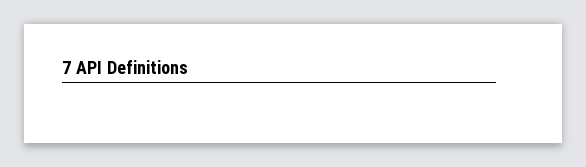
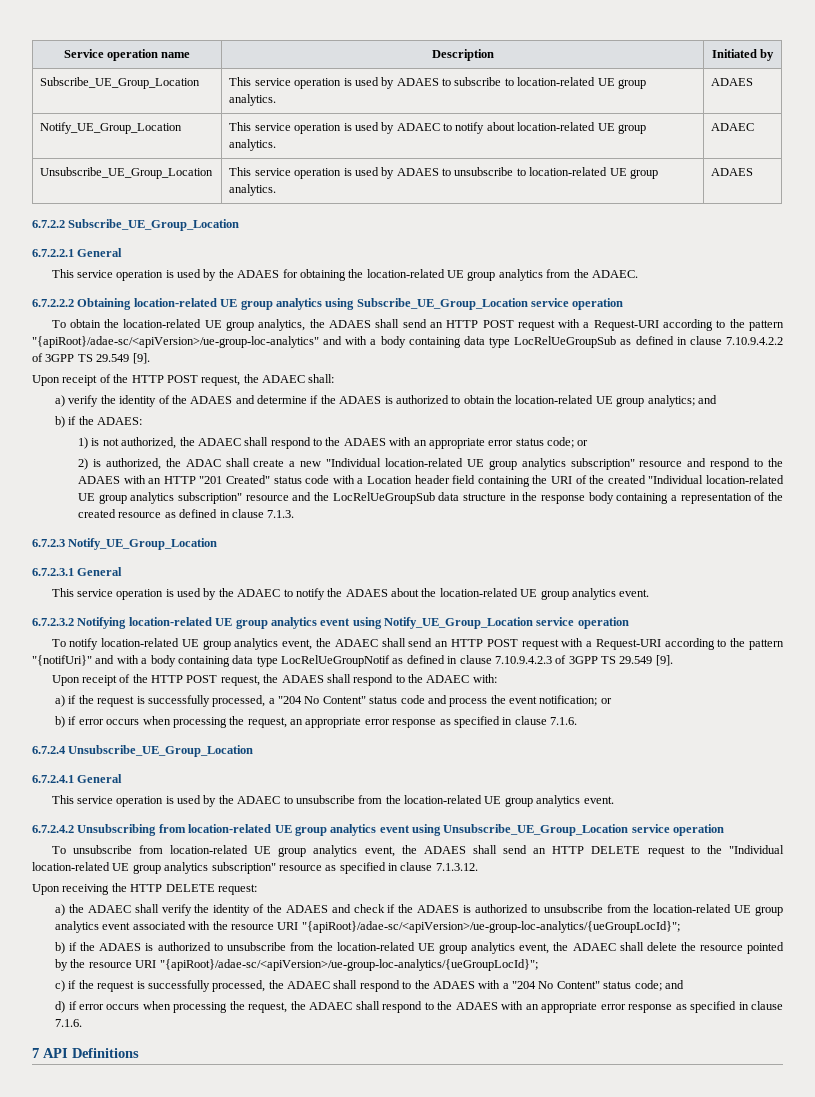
(62, 67) none -> [63,49,191,61] [431,49,494,61] [711,49,775,61] [40,77,201,89] [229,77,646,89] [229,94,277,106] [711,78,754,86] [40,122,183,134] [229,122,646,134] [229,139,277,151] [711,123,755,131] [40,167,214,179] [229,167,658,179] [229,184,277,196] [711,168,754,176] [32,219,240,231] [32,248,123,257] [51,269,638,281] [32,298,624,310] [51,319,785,331] [32,336,783,348] [32,353,150,364] [32,374,335,386] [55,395,717,407] [55,416,143,428] [78,437,589,449] [78,458,783,470] [78,475,784,487] [78,492,784,504] [78,509,295,518] [32,538,218,550] [32,567,123,576] [51,588,650,600] [32,617,629,629] [51,638,785,650] [32,655,673,667] [51,674,497,686] [55,695,612,707] [55,716,578,728] [32,745,254,757] [32,774,123,783] [51,795,614,807] [32,824,725,836] [51,845,785,857] [32,862,478,874] [32,883,257,895] [55,904,783,916] [55,921,680,933] [55,942,784,954] [55,959,538,971] [55,980,684,992] [55,1001,784,1013] [55,1019,83,1027] Service operation name | Description | Initiated by // Subscribe_UE_Group_Location | This service operation is used by ADAES to subscribe to location-related UE group analytics. | ADAES // Notify_UE_Group_Location | This service operation is used by ADAEC to notify about location-related UE group analytics. | ADAEC // Unsubscribe_UE_Group_Location | This service operation is used by ADAES to unsubscribe to location-related UE group analytics. | ADAES // 6.7.2.2 Subscribe_UE_Group_Location // 6.7.2.2.1 General // This service operation is used by the ADAES for obtaining the location-related UE group analytics from the ADAEC. // 6.7.2.2.2 Obtaining location-related UE group analytics using Subscribe_UE_Group_Location service operation // To obtain the location-related UE group analytics, the ADAES shall send an HTTP POST request with a Request-URI according to the pattern "{apiRoot}/adae-sc/<apiVersion>/ue-group-loc-analytics" and with a body containing data type LocRelUeGroupSub as defined in clause 7.10.9.4.2.2 of 3GPP TS 29.549 [9]. // Upon receipt of the HTTP POST request, the ADAEC shall: // a) verify the identity of the ADAES and determine if the ADAES is authorized to obtain the location-related UE group analytics; and // b) if the ADAES: // 1) is not authorized, the ADAEC shall respond to the ADAES with an appropriate error status code; or // 2) is authorized, the ADAC shall create a new "Individual location-related UE group analytics subscription" resource and respond to the ADAES with an HTTP "201 Created" status code with a Location header field containing the URI of the created "Individual location-related UE group analytics subscription" resource and the LocRelUeGroupSub data structure in the response body containing a representation of the created resource as defined in clause 7.1.3. // 6.7.2.3 Notify_UE_Group_Location // 6.7.2.3.1 General // This service operation is used by the ADAEC to notify the ADAES about the location-related UE group analytics event. // 6.7.2.3.2 Notifying location-related UE group analytics event using Notify_UE_Group_Location service operation // To notify location-related UE group analytics event, the ADAEC shall send an HTTP POST request with a Request-URI according to the pattern "{notifUri}" and with a body containing data type LocRelUeGroupNotif as defined in clause 7.10.9.4.2.3 of 3GPP TS 29.549 [9]. // Upon receipt of the HTTP POST request, the ADAES shall respond to the ADAEC with: // a) if the request is successfully processed, a "204 No Content" status code and process the event notification; or // b) if error occurs when processing the request, an appropriate error response as specified in clause 7.1.6. // 6.7.2.4 Unsubscribe_UE_Group_Location // 6.7.2.4.1 General // This service operation is used by the ADAEC to unsubscribe from the location-related UE group analytics event. // 6.7.2.4.2 Unsubscribing from location-related UE group analytics event using Unsubscribe_UE_Group_Location service operation // To unsubscribe from location-related UE group analytics event, the ADAES shall send an HTTP DELETE request to the "Individual location-related UE group analytics subscription" resource as specified in clause 7.1.3.12. // Upon receiving the HTTP DELETE request: // a) the ADAEC shall verify the identity of the ADAES and check if the ADAES is authorized to unsubscribe from the location-related UE group analytics event associated with the resource URI "{apiRoot}/adae-sc/<apiVersion>/ue-group-loc-analytics/{ueGroupLocId}"; // b) if the ADAES is authorized to unsubscribe from the location-related UE group analytics event, the ADAEC shall delete the resource pointed by the resource URI "{apiRoot}/adae-sc/<apiVersion>/ue-group-loc-analytics/{ueGroupLocId}"; // c) if the request is successfully processed, the ADAEC shall respond to the ADAES with a "204 No Content" status code; and // d) if error occurs when processing the request, the ADAEC shall respond to the ADAES with an appropriate error response as specified in clause 7.1.6. //

